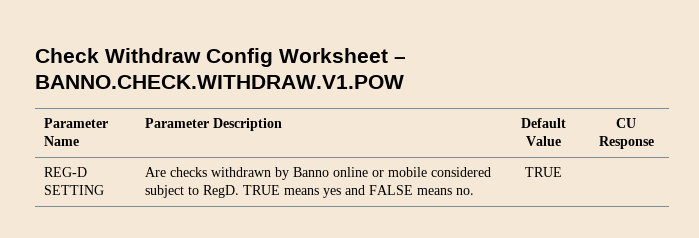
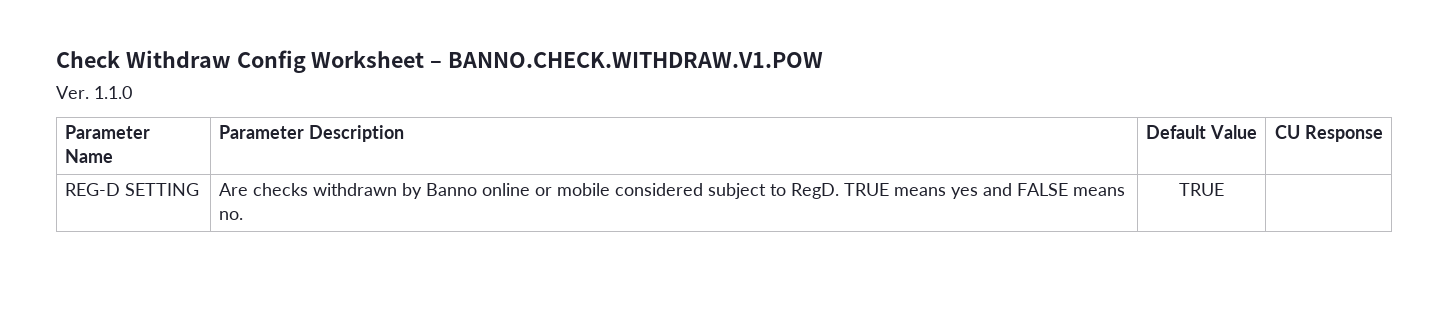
(404, 82) none -> [56,86,132,99] // Ver. 1.1.0

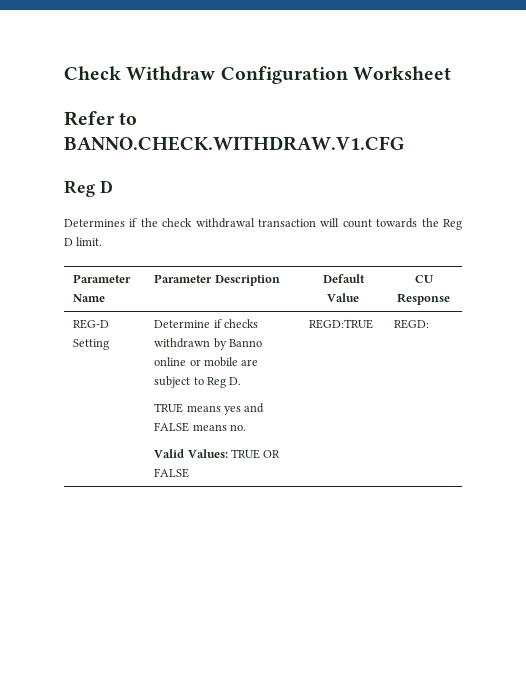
[236,50,306,73] Config -> [220,66,348,84] Configuration
[430,52,824,68] [56,86,132,99] – BANNO.CHECK.WITHDRAW.V1.POW // Ver. 1.1.0 -> [64,111,138,126] [64,136,404,151] [64,180,113,197] [64,218,462,230] [64,237,103,246] // Refer to BANNO.CHECK.WITHDRAW.V1.CFG // Reg D // Determines if the check withdrawal transaction will count towards the Reg D limit.
[124,183,199,196] [218,183,248,196] SETTING | Are -> [73,339,110,350] [154,319,222,328] Setting | Determine if
[614,183,703,196] considered -> [241,359,259,366] are
[790,183,839,199] RegD. -> [206,377,242,388] Reg D. //
[1179,183,1224,196] | TRUE | -> [154,449,281,459] [154,468,190,478] [309,319,374,329] [394,319,430,329] // Valid Values: TRUE OR FALSE | REGD:TRUE | REGD:

